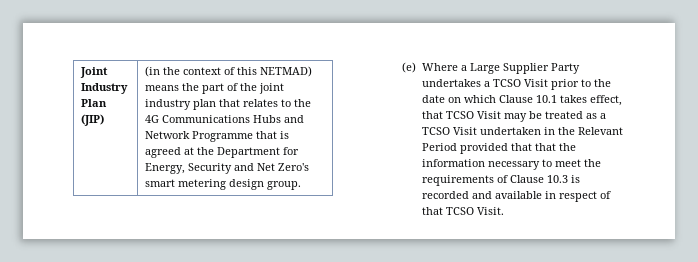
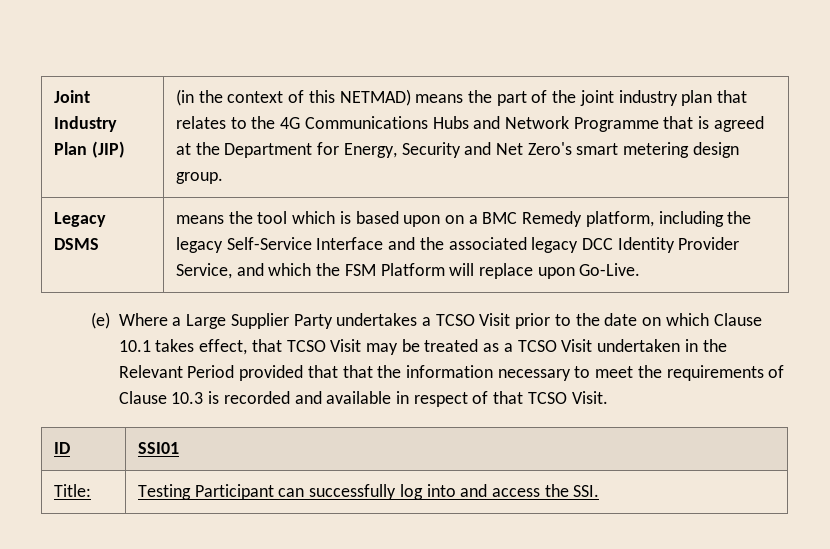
(301, 185) none -> [53,212,106,227] [53,238,99,250] [175,211,752,227] [175,237,740,253] [175,263,641,279] // Legacy DSMS | means the tool which is based upon on a BMC Remedy platform, including the legacy Self-Service Interface and the associated legacy DCC Identity Provider Service, and which the FSM Platform will replace upon Go-Live.
(504, 211) none -> [53,442,70,454] [137,442,179,454] [53,484,91,497] [137,484,600,500] // ID | SSI01 // Title: | Testing Participant can successfully log into and access the SSI.

